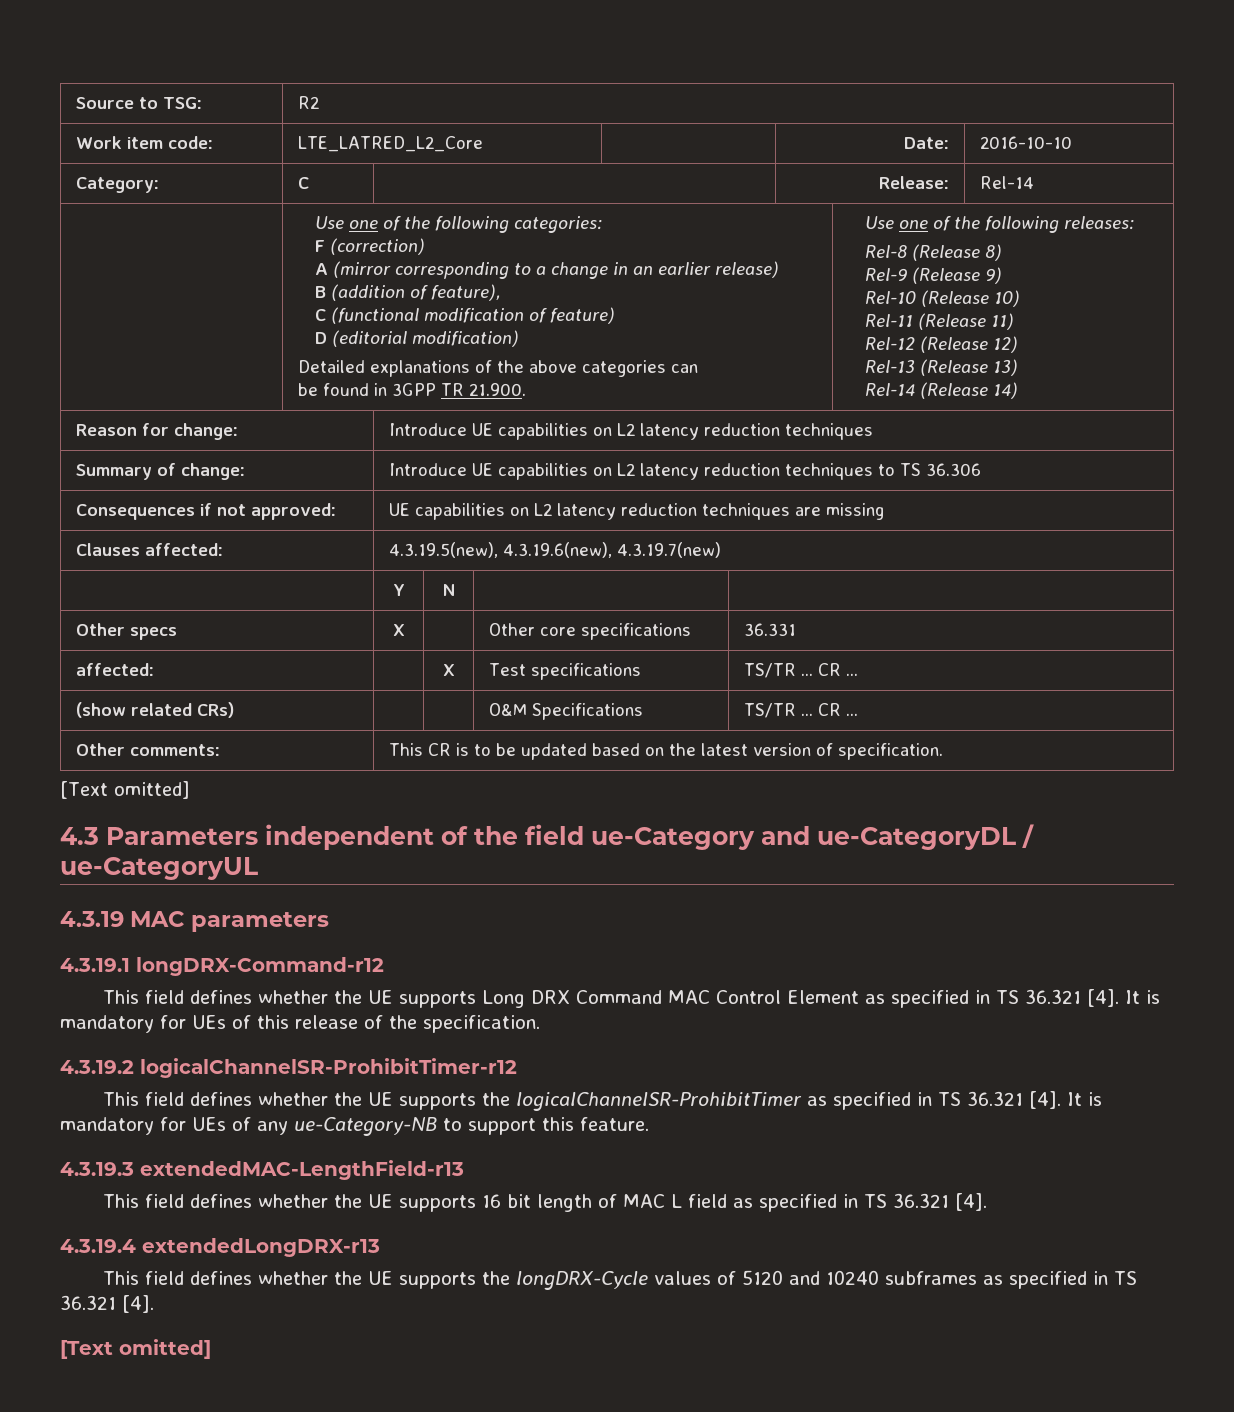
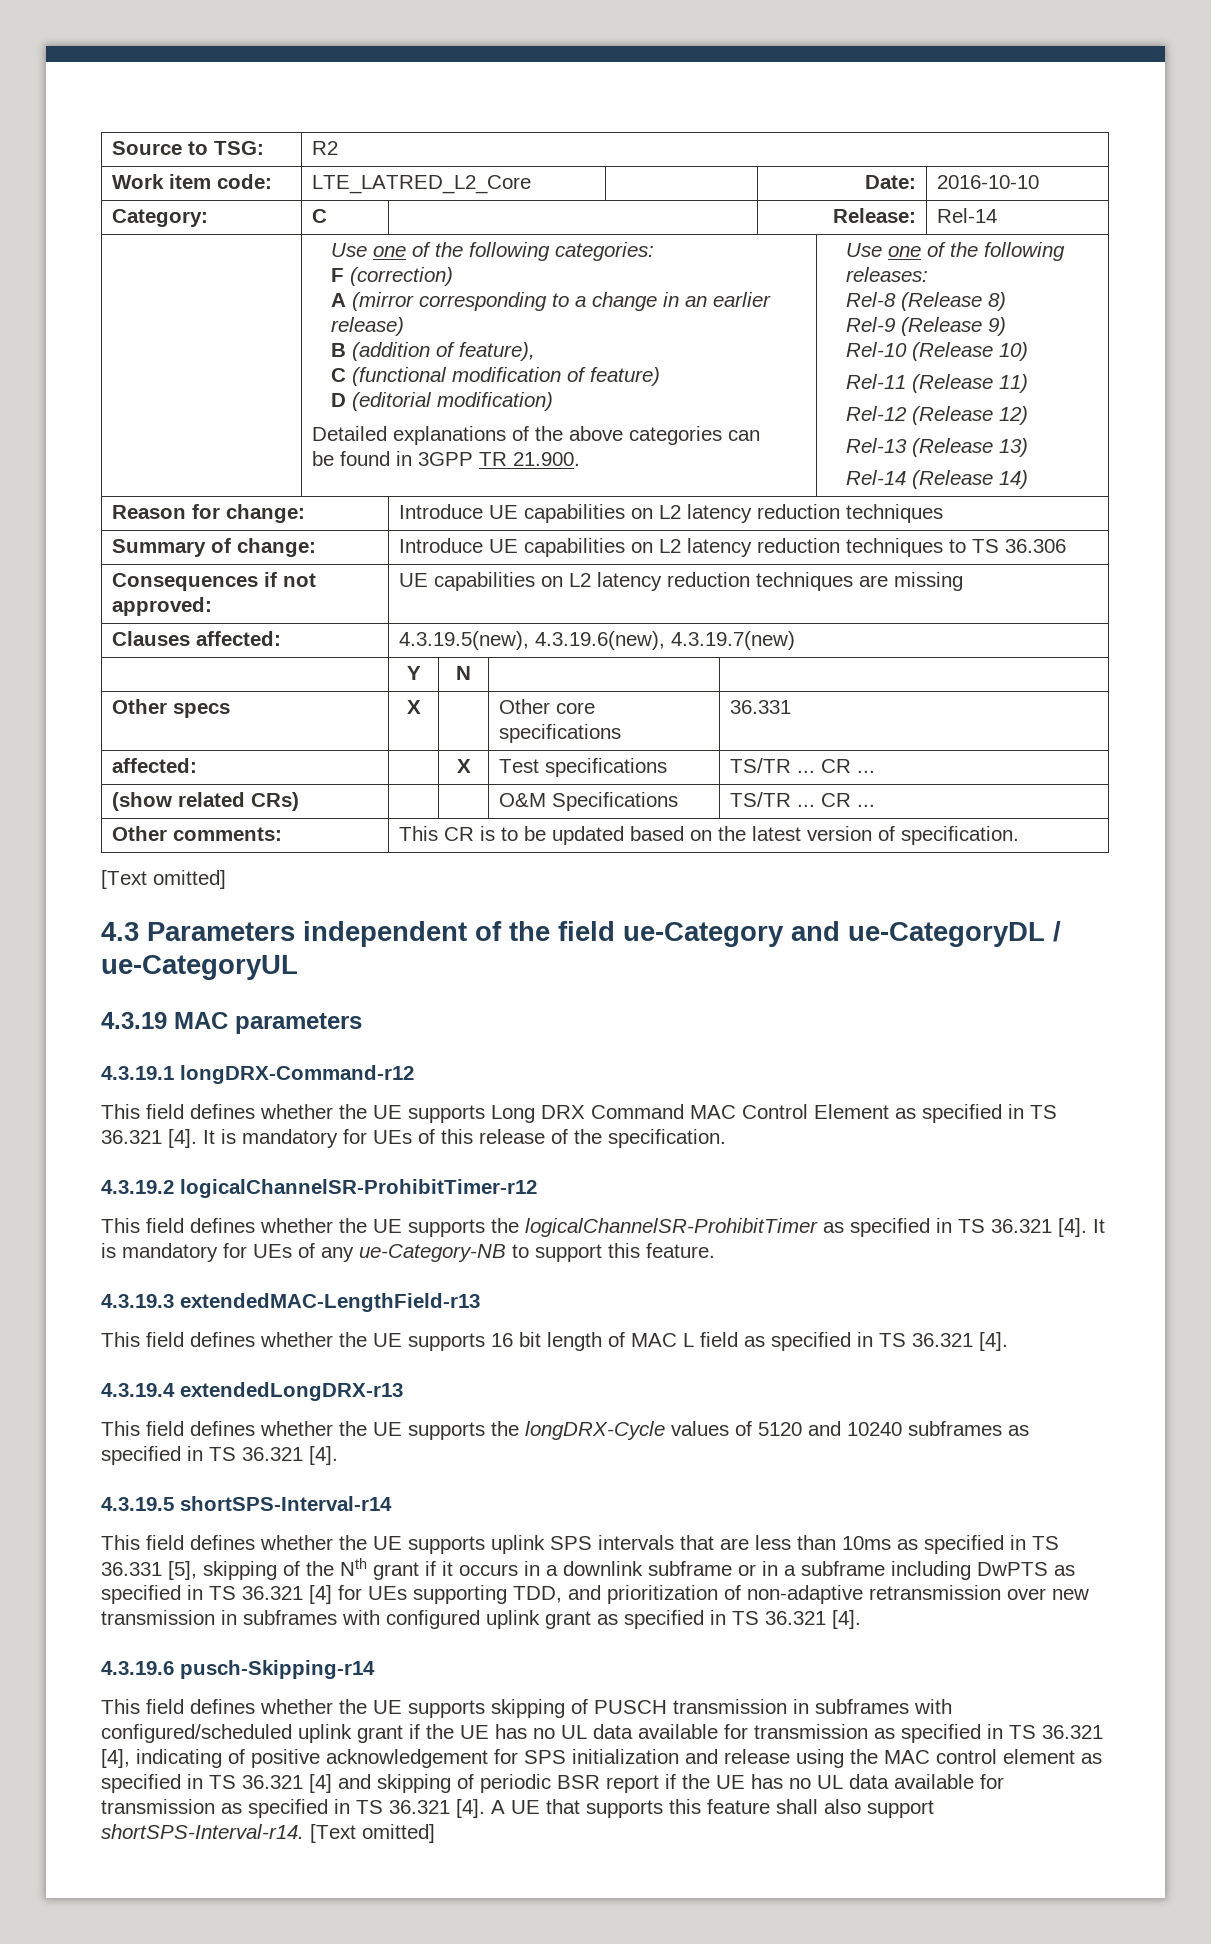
(154, 1304) none -> [101,1496,392,1511] [101,1535,1059,1554] [101,1558,1075,1580] [101,1585,1089,1604] [101,1610,861,1629] [101,1660,375,1679] [101,1699,952,1718] [101,1724,1103,1743] [101,1749,1102,1768] [101,1774,1004,1793] [101,1799,934,1818] [101,1824,304,1839] 4.3.19.5 shortSPS-Interval-r14 // This field defines whether the UE supports uplink SPS intervals that are less than 10ms as specified in TS 36.331 [5], skipping of the Nth grant if it occurs in a downlink subframe or in a subframe including DwPTS as specified in TS 36.321 [4] for UEs supporting TDD, and prioritization of non-adaptive retransmission over new transmission in subframes with configured uplink grant as specified in TS 36.321 [4]. // 4.3.19.6 pusch-Skipping-r14 // This field defines whether the UE supports skipping of PUSCH transmission in subframes with configured/scheduled uplink grant if the UE has no UL data available for transmission as specified in TS 36.321 [4], indicating of positive acknowledgement for SPS initialization and release using the MAC control element as specified in TS 36.321 [4] and skipping of periodic BSR report if the UE has no UL data available for transmission as specified in TS 36.321 [4]. A UE that supports this feature shall also support shortSPS-Interval-r14.

